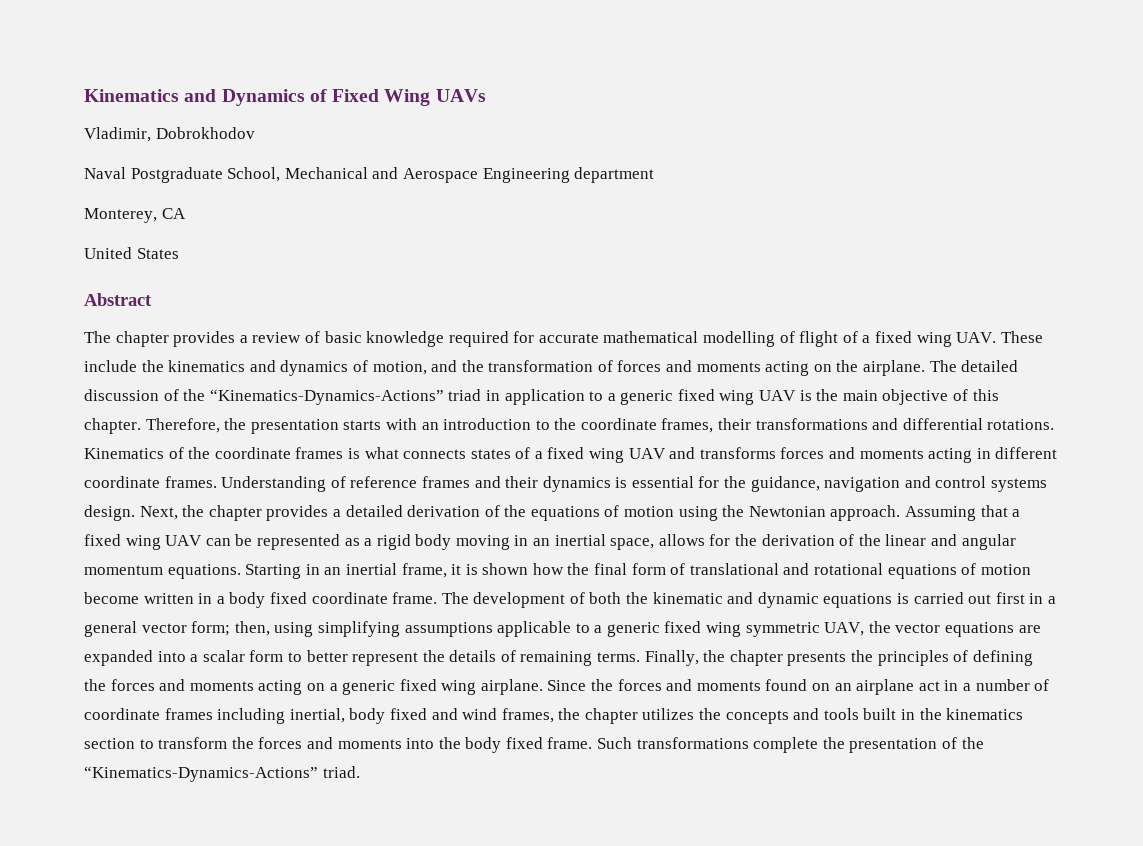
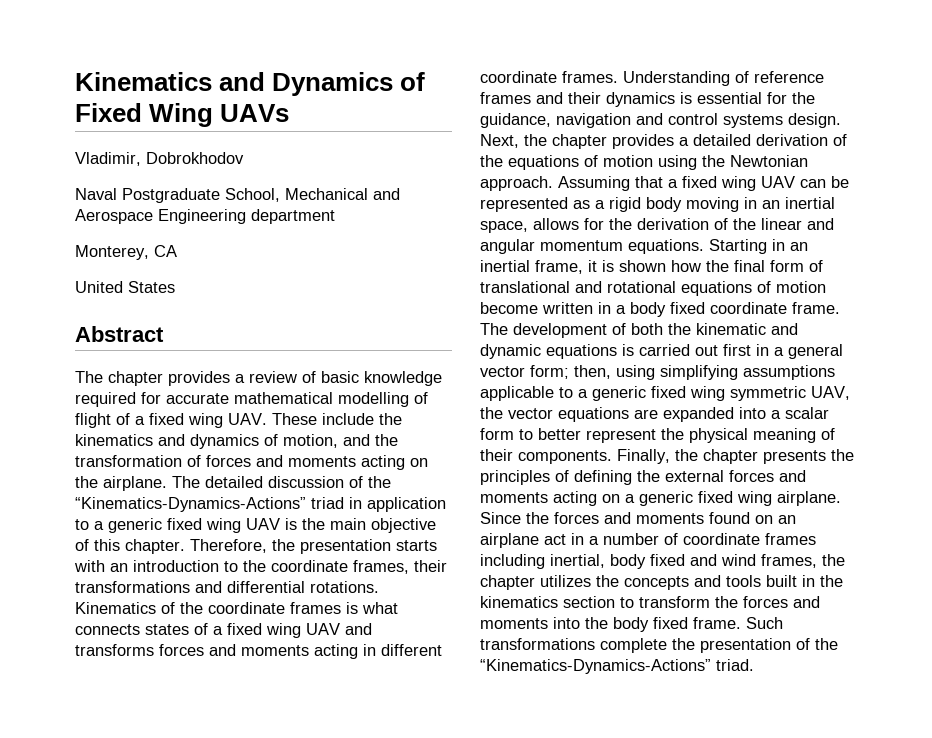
[449,650,641,666] details of remaining terms. -> [689,428,835,443] [480,449,612,464] physical meaning of their components.
(106, 685) none -> [665,470,724,482] external

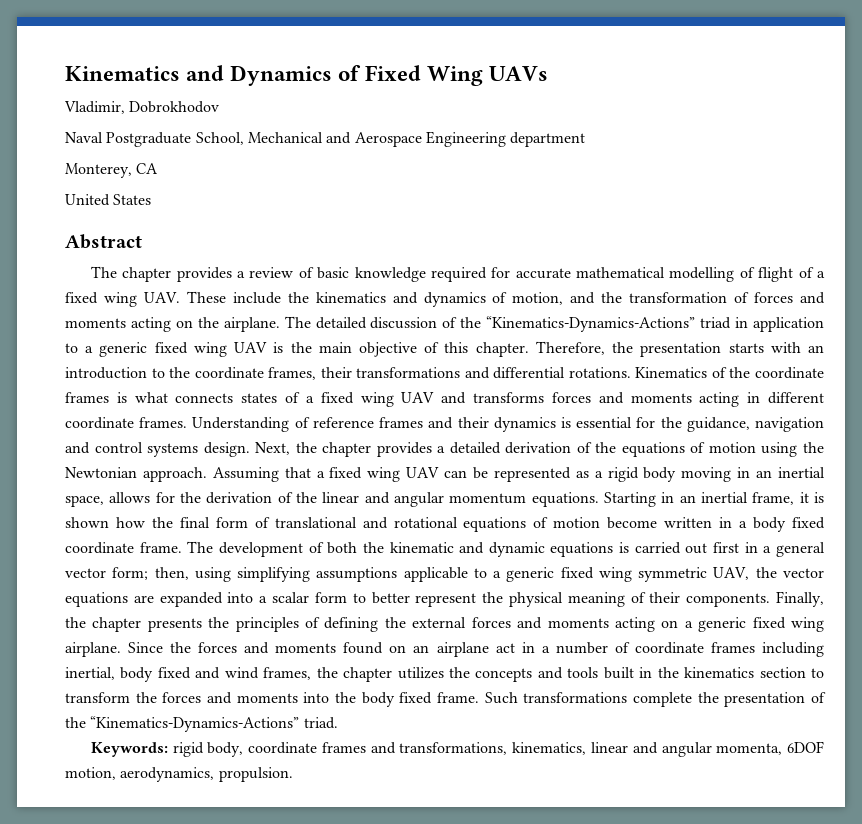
(754, 665) none -> [90,741,825,757] [65,767,293,782] // Keywords: rigid body, coordinate frames and transformations, kinematics, linear and angular momenta, 6DOF motion, aerodynamics, propulsion.

